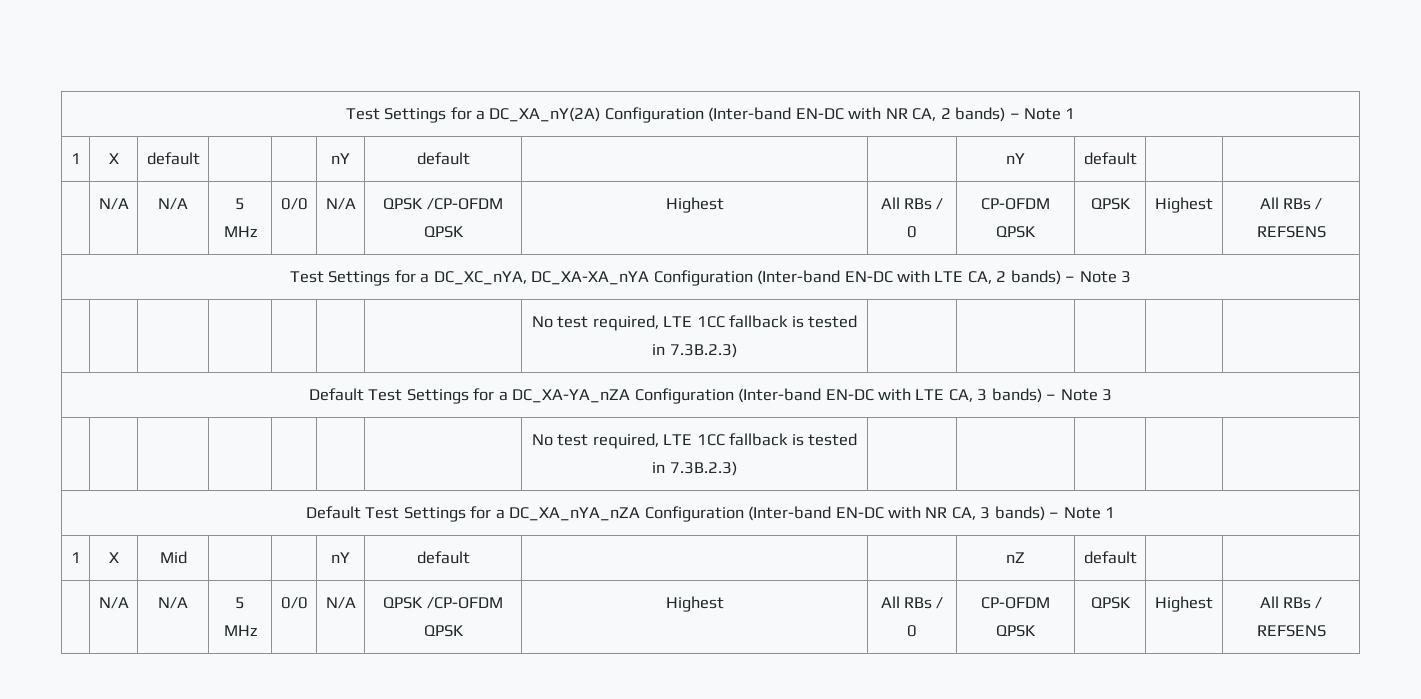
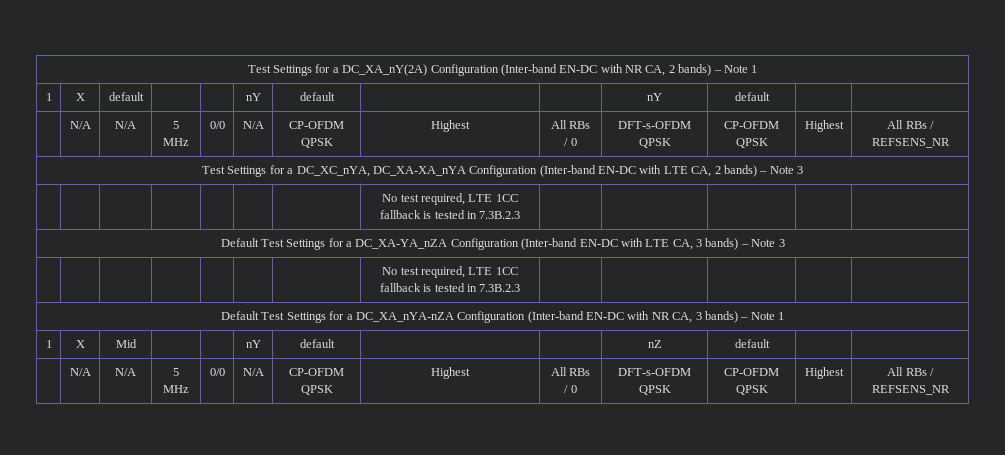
[383,198,503,210] [423,226,464,238] [665,197,724,213] [880,197,944,210] [907,226,917,238] [981,198,1050,210] [996,226,1036,238] [1090,198,1131,210] [1155,197,1213,213] [1259,197,1323,210] [1256,226,1326,238] QPSK /CP-OFDM QPSK | Highest | All RBs / 0 | CP-OFDM QPSK | QPSK | Highest | All RBs / REFSENS -> [289,121,344,129] [300,138,333,148] [431,120,470,132] [550,120,591,129] [564,138,577,146] [618,121,691,129] [638,138,671,148] [724,121,779,129] [735,138,768,148] [804,120,844,132] [887,120,934,129] [871,138,950,148] CP-OFDM QPSK | Highest | All RBs / 0 | DFT-s-OFDM QPSK | CP-OFDM QPSK | Highest | All RBs / REFSENS_NR
[669,343,737,358] 7.3B.2.3) -> [479,211,521,219] 7.3B.2.3
[669,461,737,476] [305,506,641,522] 7.3B.2.3) | | | | | // Default Test Settings for a DC_XA_nYA_nZA -> [479,284,521,292] [221,311,454,323] 7.3B.2.3 | | | | | // Default Test Settings for a DC_XA_nYA-nZA
[383,597,503,609] [423,625,464,637] [665,596,724,612] [880,596,944,609] [907,625,917,637] [981,597,1050,609] [996,625,1036,637] [1090,597,1131,609] [1155,596,1213,612] [1259,596,1323,609] [1256,625,1326,637] QPSK /CP-OFDM QPSK | Highest | All RBs / 0 | CP-OFDM QPSK | QPSK | Highest | All RBs / REFSENS -> [289,368,344,376] [300,385,333,395] [431,367,470,379] [550,367,591,376] [564,385,577,393] [618,368,691,376] [638,385,671,395] [724,368,779,376] [735,385,768,395] [804,367,844,379] [887,367,934,376] [871,385,950,395] CP-OFDM QPSK | Highest | All RBs / 0 | DFT-s-OFDM QPSK | CP-OFDM QPSK | Highest | All RBs / REFSENS_NR

